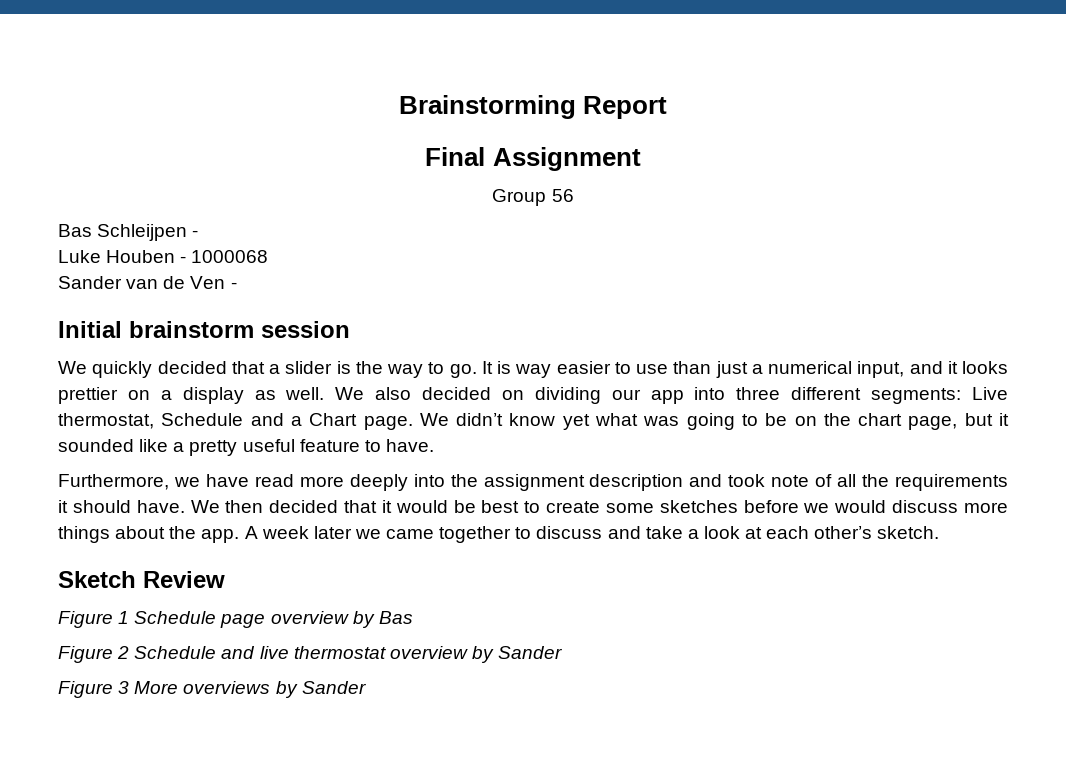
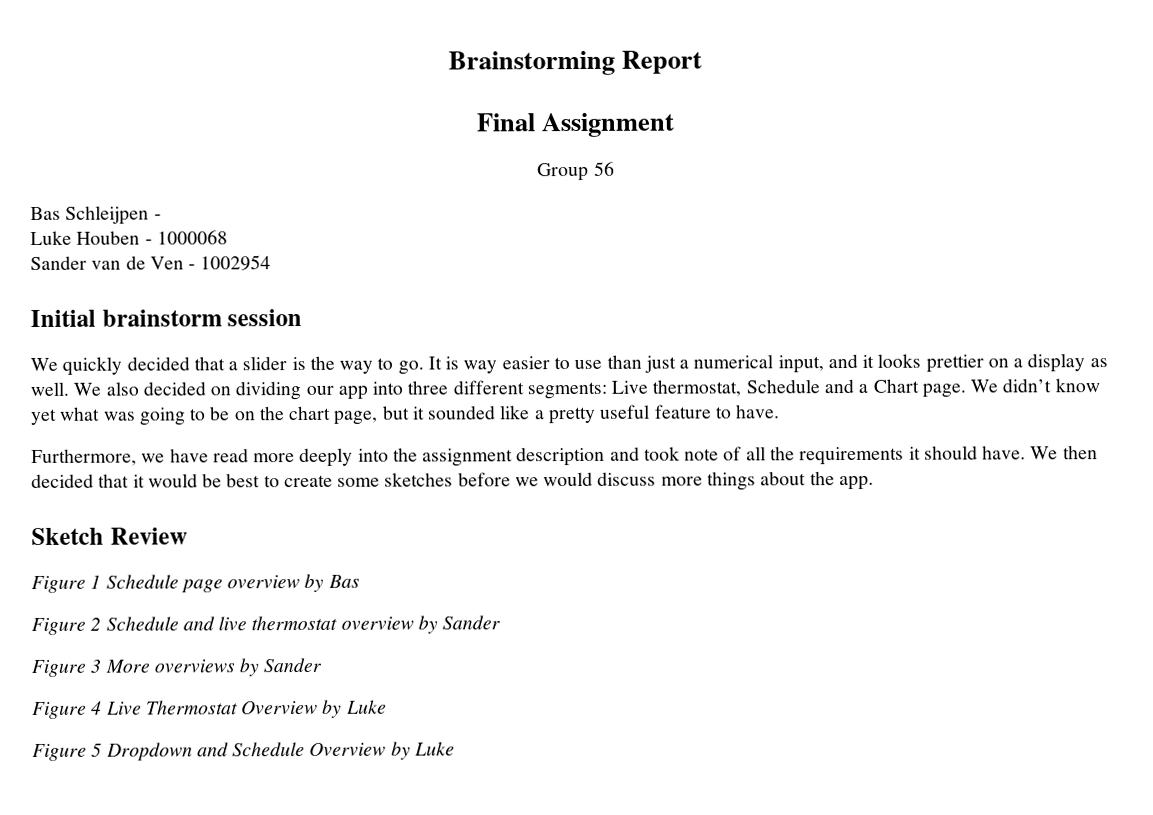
(237, 285) none -> [200,255,272,271] 1002954
[244,526,940,543] A week later we came together to discuss and take a look at each other’s sketch. -> (874, 483) none
(366, 687) none -> [32,699,387,719] [32,741,455,761] // Figure 4 Live Thermostat Overview by Luke // Figure 5 Dropdown and Schedule Overview by Luke

